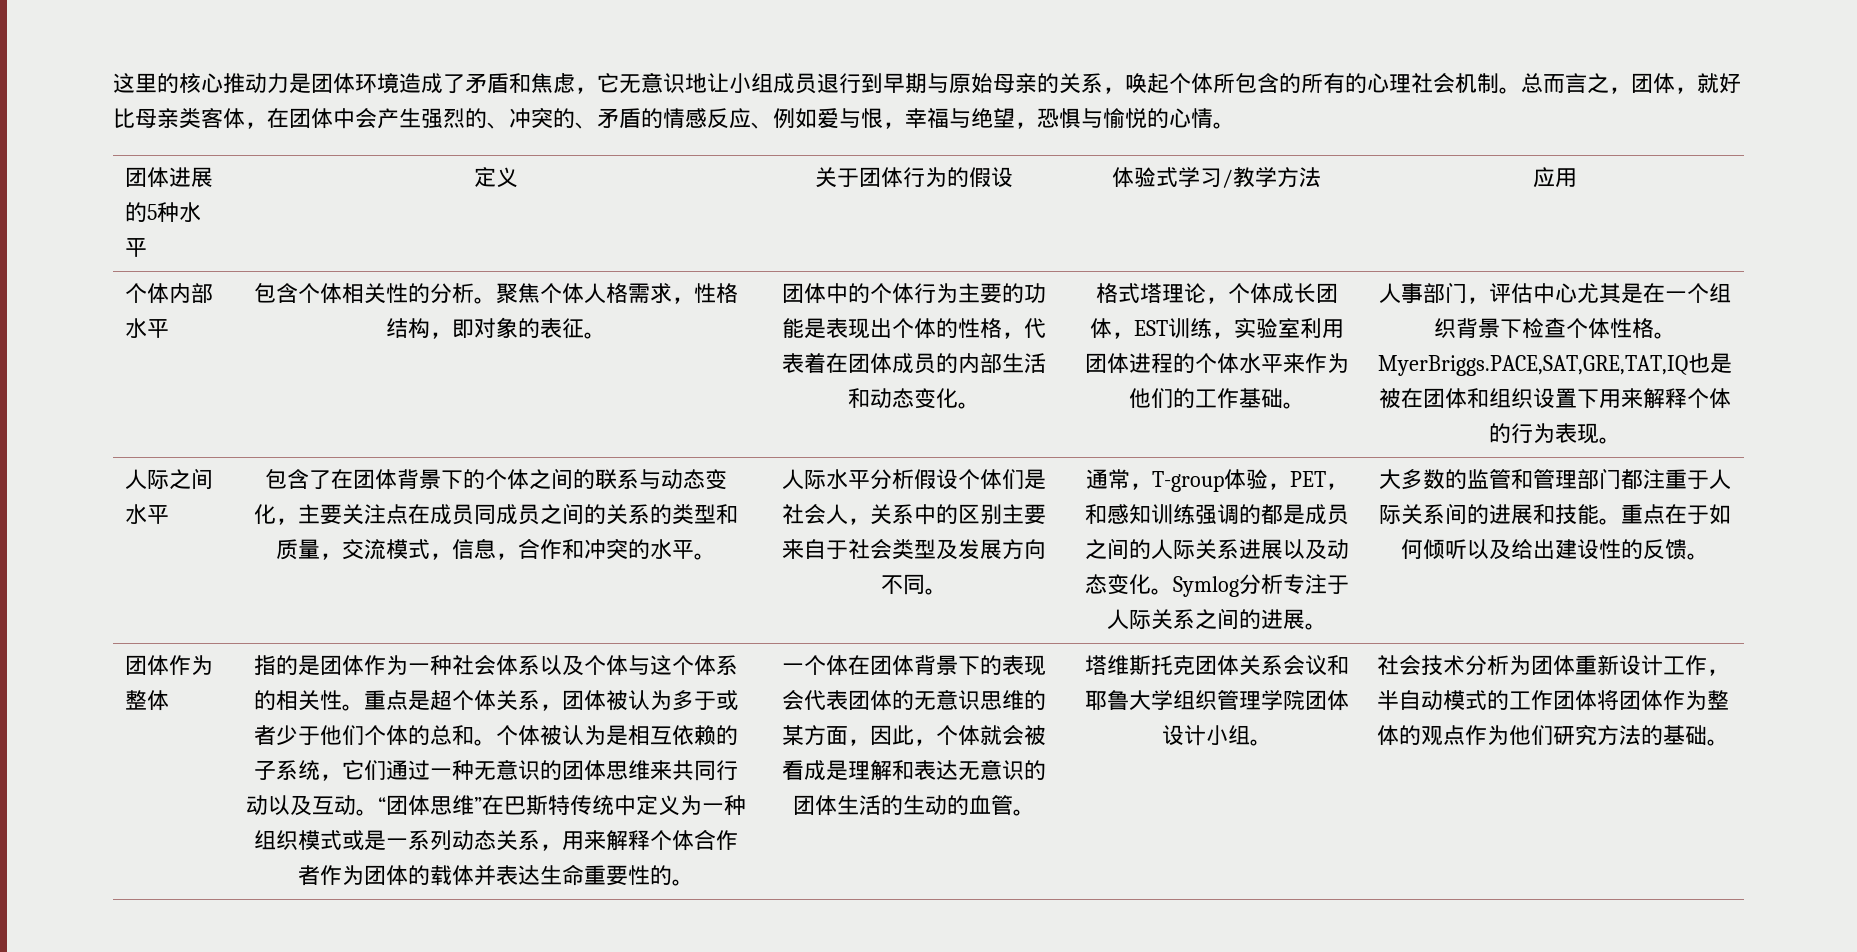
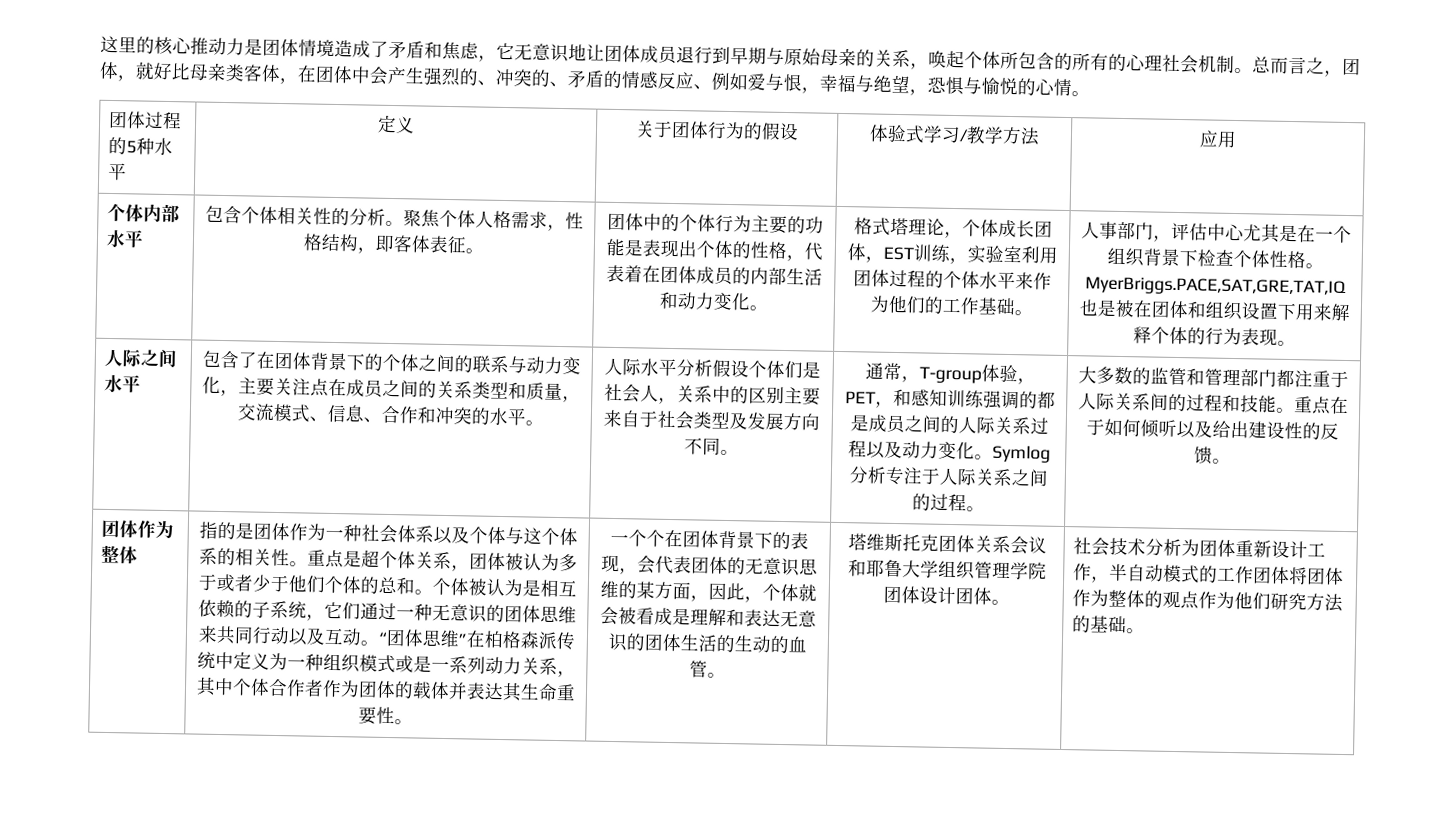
[355,74,377,93] 环 -> [298,39,317,57] 情
[729,73,773,93] 小组 -> [604,44,641,63] 团体
[168,167,213,188] 进展 -> [143,111,182,130] 过程
[474,317,540,338] 对象的 -> [393,235,431,253] 客体
[891,388,914,408] 态 -> [694,292,715,310] 力
[1128,353,1151,373] 进 -> [888,269,908,288] 过
[682,469,705,489] 态 -> [544,356,563,375] 力
[474,504,540,525] 同成员 -> (384, 388) none
[649,504,672,524] 的 -> (473, 390) none
[430,538,518,560] ，信息， -> [309,404,382,423] 、信息、
[1238,539,1349,560] [1084,574,1107,594] 进展以及动态 -> [1029,417,1049,435] [847,440,939,459] 过程以及动力
[1260,609,1305,630] 进展 -> [929,493,967,512] 过程
[1488,504,1533,525] 进展 -> [1186,394,1223,412] 过程
[504,795,570,816] 巴斯特 -> [484,630,558,649] 柏格森派
[474,830,650,851] 态关系，用来解释 -> [503,657,576,678] [196,676,234,696] 力关系，其中
(540, 875) none -> [502,682,523,702] 其
[649,865,672,885] 的 -> (395, 715) none
[825,655,848,676] 体 -> [645,529,665,547] 个
(1046, 665) none -> [618,568,638,575] ，
[1205,725,1250,745] 小组 -> [954,587,992,605] 团体

